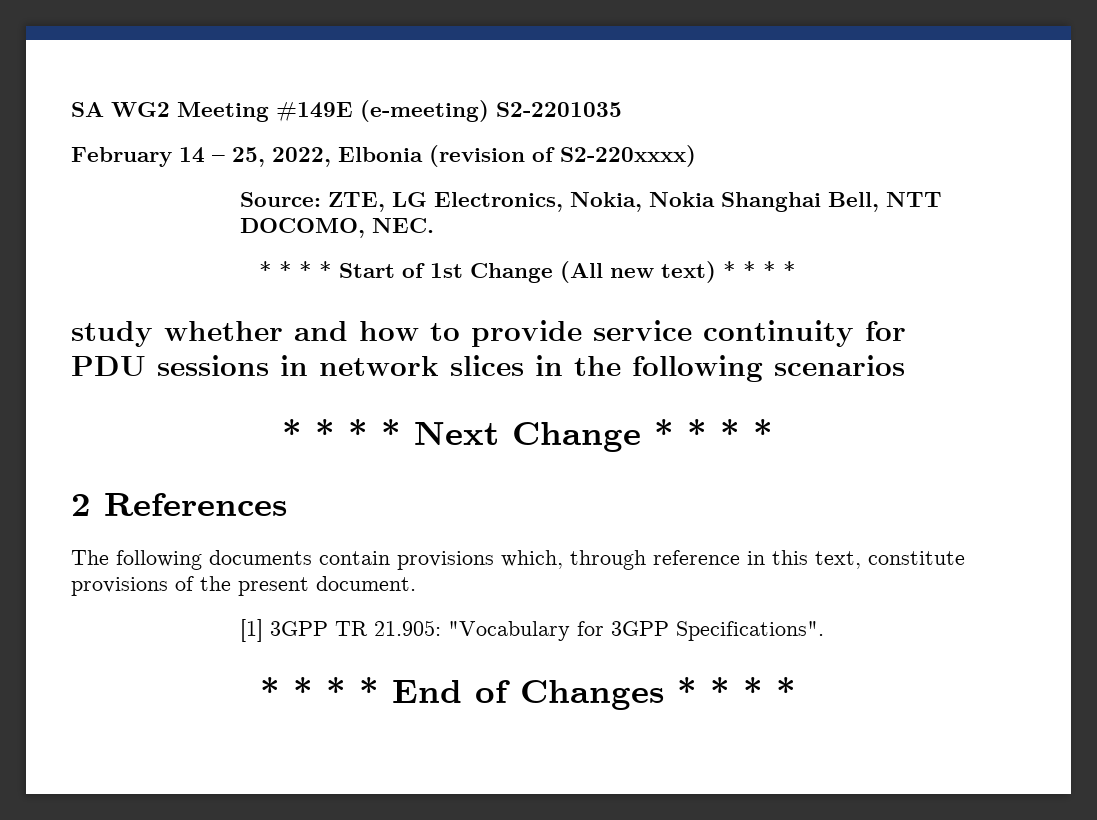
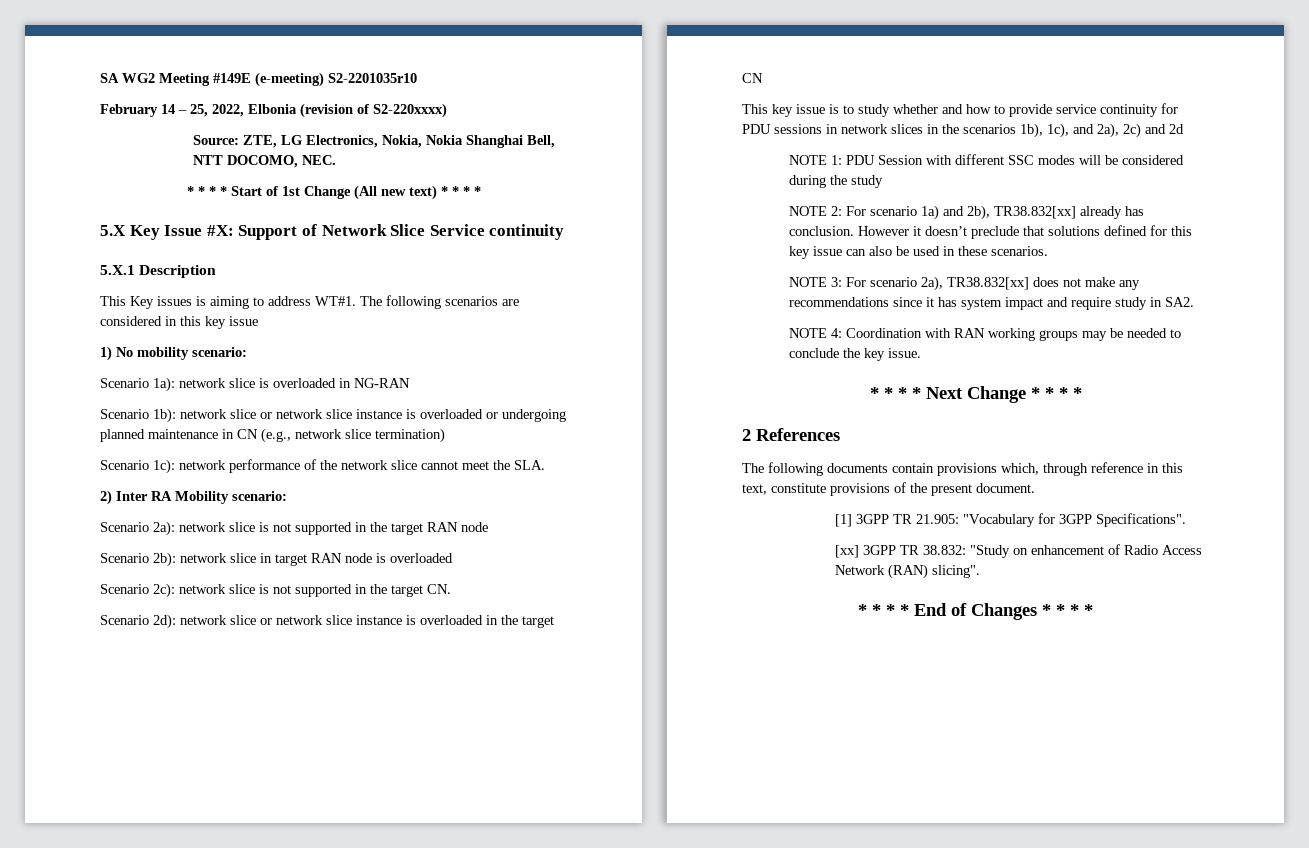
[496,102,622,117] S2-2201035 -> [328,73,417,83] S2-2201035r10
(796, 269) none -> [100,224,565,240] [100,265,217,278] [100,295,519,309] [100,316,258,329] [100,346,247,361] [100,377,410,392] [100,408,566,423] [100,428,445,443] [100,459,545,474] [100,490,287,505] [100,521,488,536] [100,552,453,567] [100,583,451,598] [100,614,554,629] [742,73,763,83] [742,104,854,117] 5.X Key Issue #X: Support of Network Slice Service continuity // 5.X.1 Description // This Key issues is aiming to address WT#1. The following scenarios are considered in this key issue // 1) No mobility scenario: // Scenario 1a): network slice is overloaded in NG-RAN // Scenario 1b): network slice or network slice instance is overloaded or undergoing planned maintenance in CN (e.g., network slice termination) // Scenario 1c): network performance of the network slice cannot meet the SLA. // 2) Inter RA Mobility scenario: // Scenario 2a): network slice is not supported in the target RAN node // Scenario 2b): network slice in target RAN node is overloaded // Scenario 2c): network slice is not supported in the target CN. // Scenario 2d): network slice or network slice instance is overloaded in the target CN // This key issue is to
[632,355,905,382] following scenarios -> [963,123,1184,138] [788,154,1184,165] [788,175,883,188] [788,205,1144,220] [788,225,1192,239] [788,246,1048,259] [788,276,1140,291] [788,297,1194,310] [788,328,1181,341] [788,348,921,361] scenarios 1b), 1c), and 2a), 2c) and 2d // NOTE 1: PDU Session with different SSC modes will be considered during the study // NOTE 2: For scenario 1a) and 2b), TR38.832[xx] already has conclusion. However it doesn’t preclude that solutions defined for this key issue can also be used in these scenarios. // NOTE 3: For scenario 2a), TR38.832[xx] does not make any recommendations since it has system impact and require study in SA2. // NOTE 4: Coordination with RAN working groups may be needed to conclude the key issue.
(825, 631) none -> [835,544,1203,558] [835,564,981,579] // [xx] 3GPP TR 38.832: "Study on enhancement of Radio Access Network (RAN) slicing".

